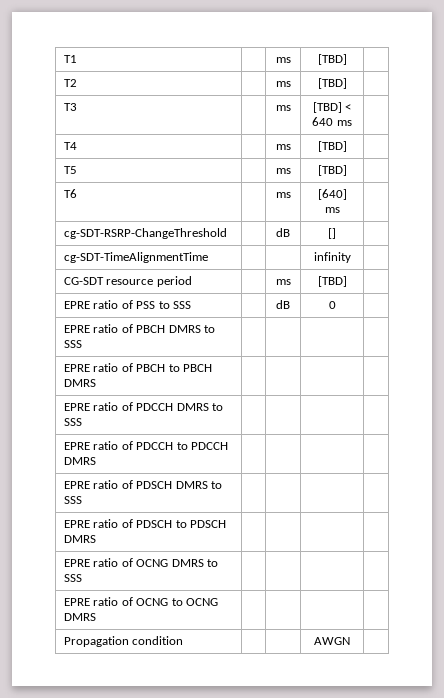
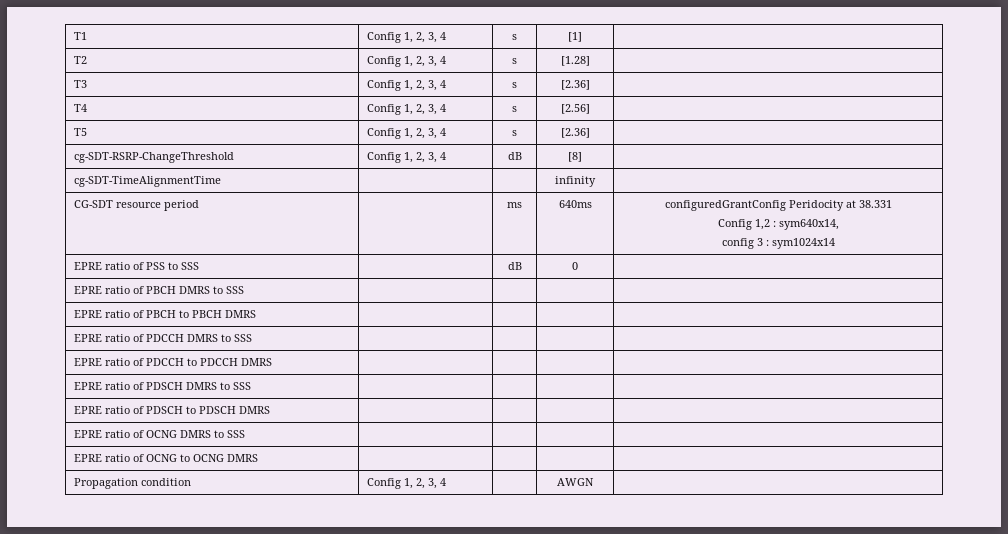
[275,57,291,63] [317,54,347,65] [64,79,78,87] [275,81,291,87] [317,78,347,89] [64,103,78,111] [275,105,291,111] [312,102,352,113] [312,117,352,126] [64,142,78,150] [275,144,291,150] [317,141,347,152] [64,166,78,174] [275,168,291,174] [317,165,347,176] [64,189,78,198] [275,192,291,198] [317,189,347,200] [324,207,340,213] [64,228,228,239] [276,228,290,237] [328,228,336,239] | ms | [TBD] | // T2 | | ms | [TBD] | // T3 | | ms | [TBD] < 640 ms | // T4 | | ms | [TBD] | // T5 | | ms | [TBD] | // T6 | | ms | [640] ms | // cg-SDT-RSRP-ChangeThreshold | | dB | [] -> [366,32,446,43] [512,34,517,40] [568,32,582,42] [73,56,87,64] [366,56,446,67] [512,58,517,64] [560,56,590,66] [73,80,87,88] [366,80,446,91] [512,82,517,88] [560,80,590,90] [73,104,87,112] [366,104,446,115] [512,106,517,112] [560,104,590,114] [73,128,87,136] [366,128,446,139] [512,130,517,136] [560,128,590,138] [73,152,234,163] [366,152,446,163] [507,152,522,160] [568,152,582,162] Config 1, 2, 3, 4 | s | [1] | // T2 | Config 1, 2, 3, 4 | s | [1.28] | // T3 | Config 1, 2, 3, 4 | s | [2.36] | // T4 | Config 1, 2, 3, 4 | s | [2.56] | // T5 | Config 1, 2, 3, 4 | s | [2.36] | // cg-SDT-RSRP-ChangeThreshold | Config 1, 2, 3, 4 | dB | [8]
[317,276,347,287] [TBD] | -> [558,200,592,208] [664,200,892,211] [717,219,839,230] [721,238,835,249] 640ms | configuredGrantConfig Peridocity at 38.331 // Config 1,2 : sym640x14, // config 3 : sym1024x14
(184, 640) none -> [366,478,446,489] Config 1, 2, 3, 4

